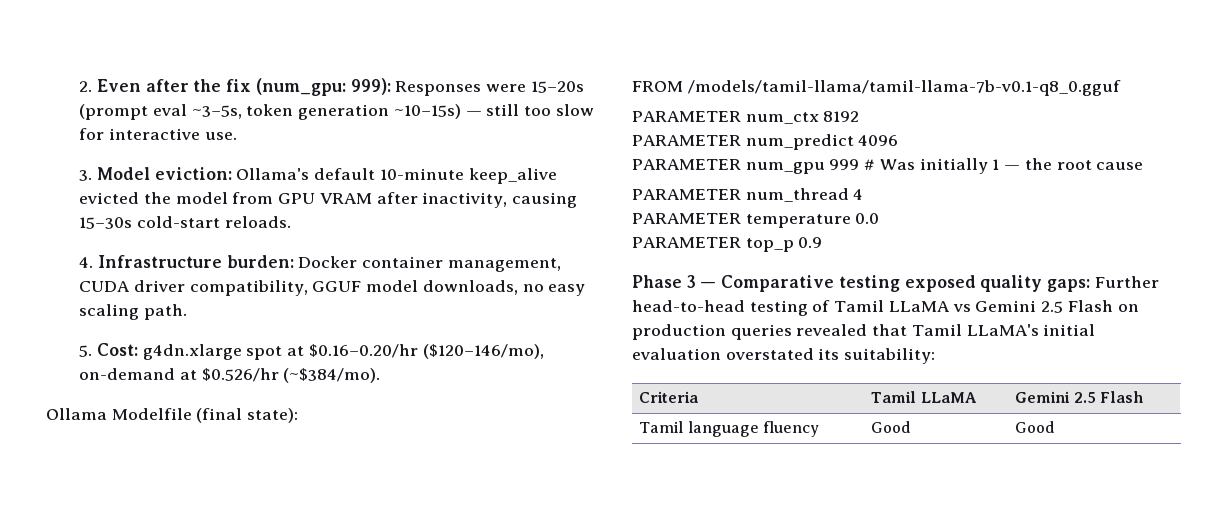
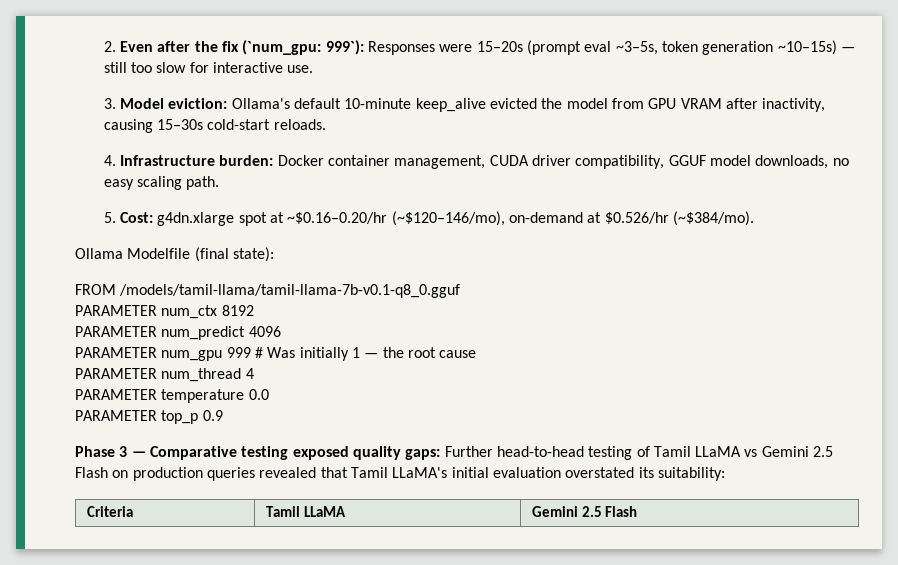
[255,78,391,96] (num_gpu: 999): -> [242,40,364,55] (`num_gpu: 999`):
[308,344,544,359] $0.16–0.20/hr ($120–146/mo), -> [287,211,505,226] ~$0.16–0.20/hr (~$120–146/mo),
[639,421,819,437] [871,421,912,433] [1015,421,1056,433] // Tamil language fluency | Good | Good -> (638, 511) none

